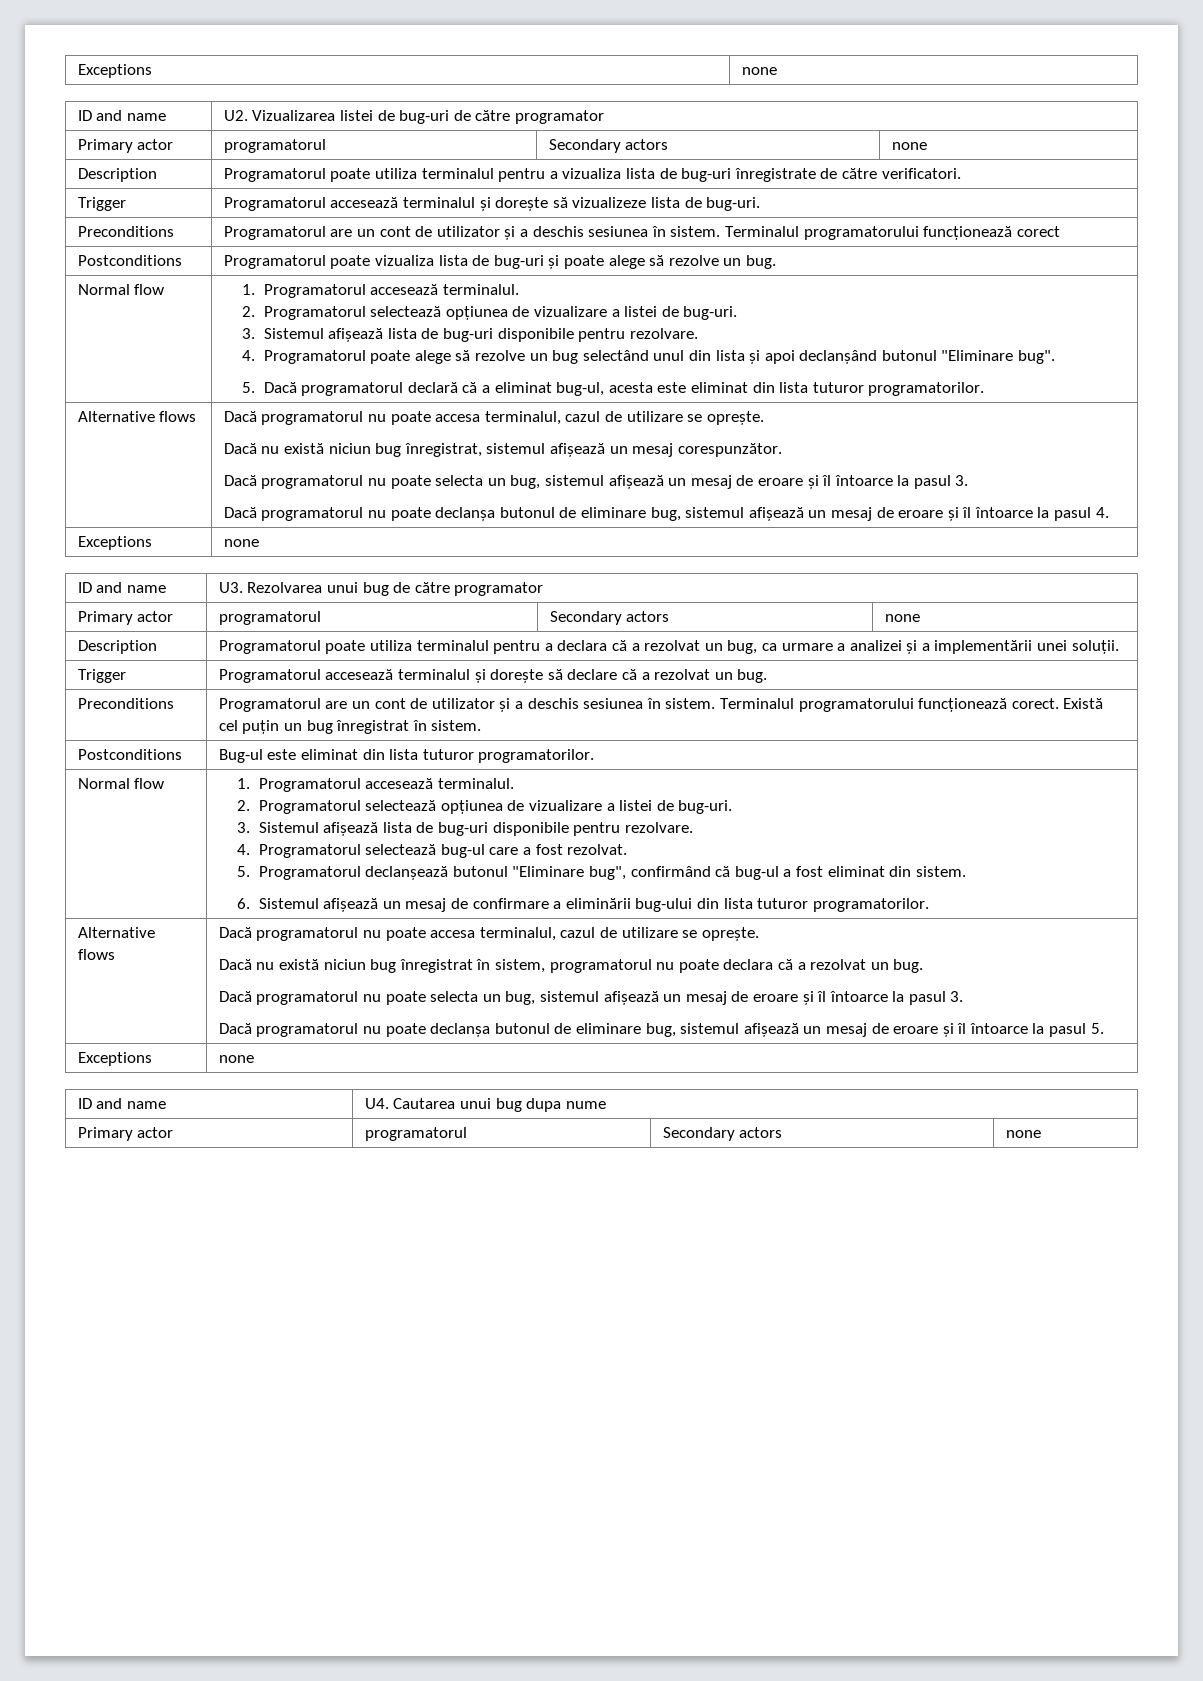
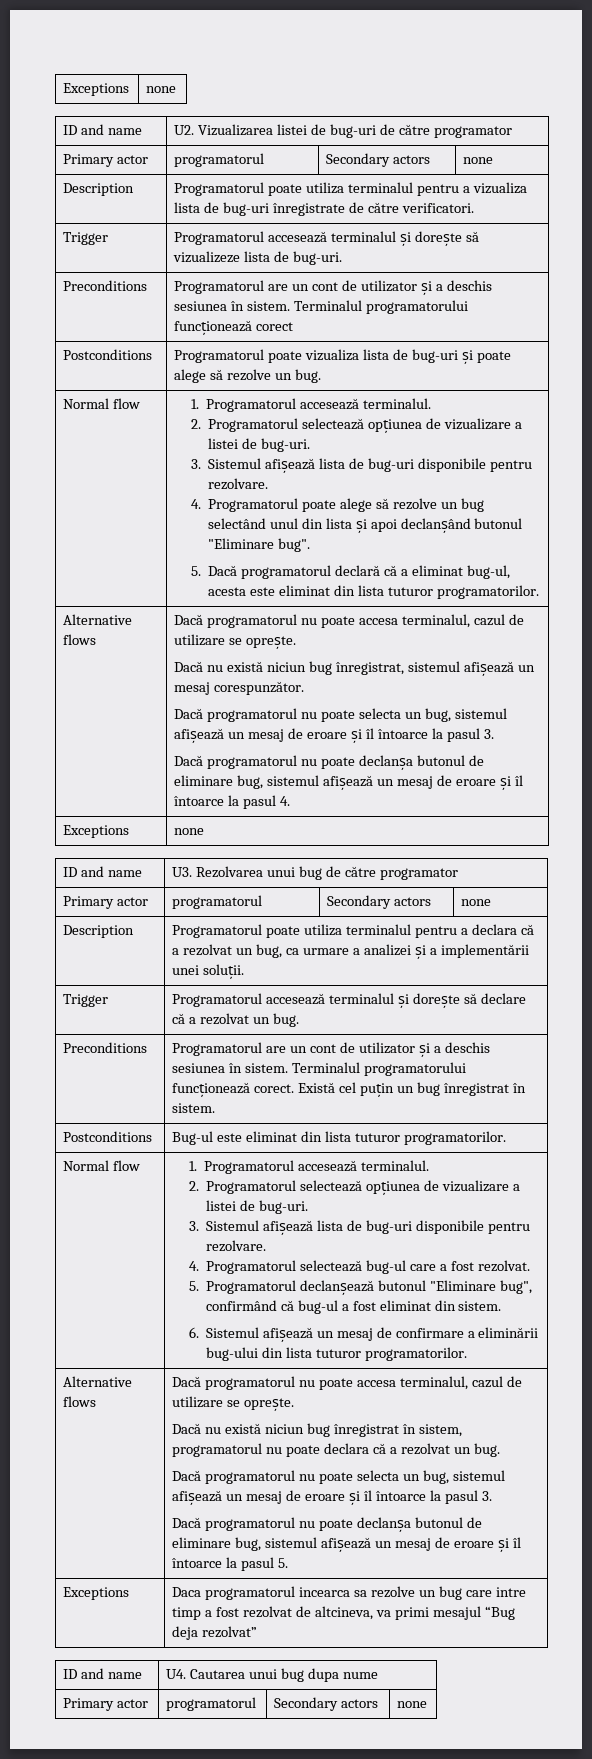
[218,1055,254,1063] | none -> [172,1586,526,1600] [172,1606,515,1620] [172,1626,258,1640] | Daca programatorul incearca sa rezolve un bug care intre timp a fost rezolvat de altcineva, va primi mesajul “Bug deja rezolvat”

